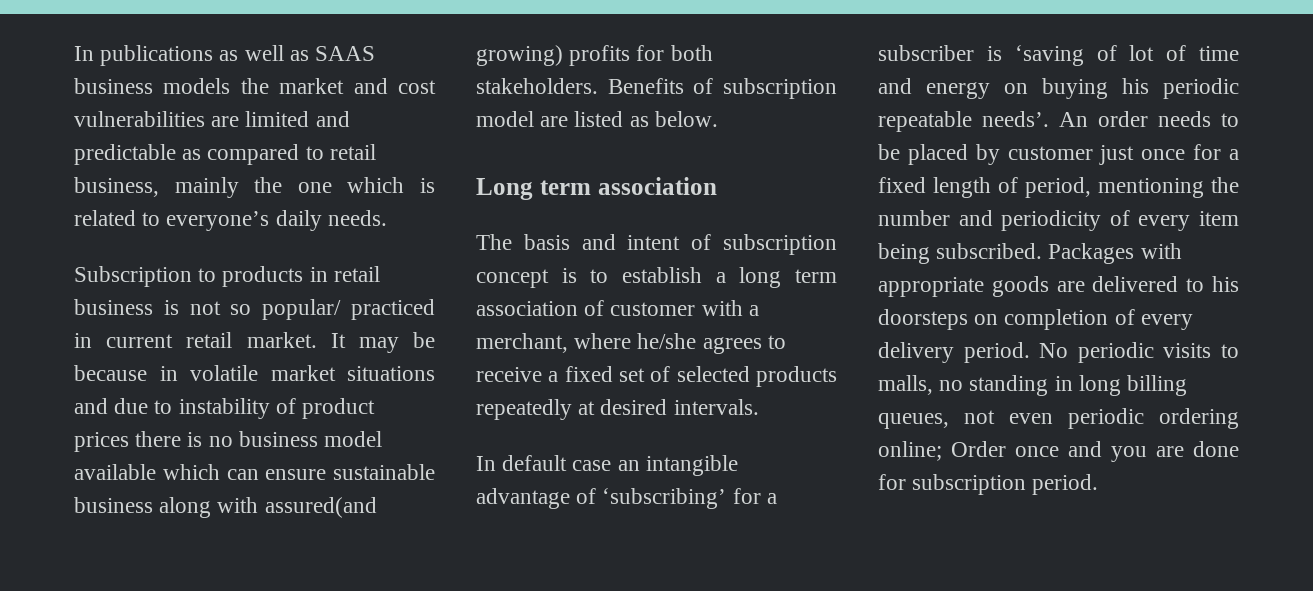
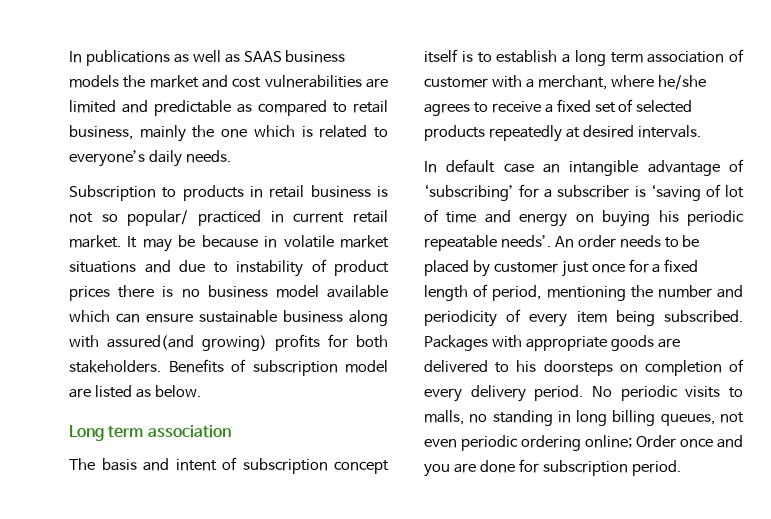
(549, 278) none -> [424,49,458,63] itself

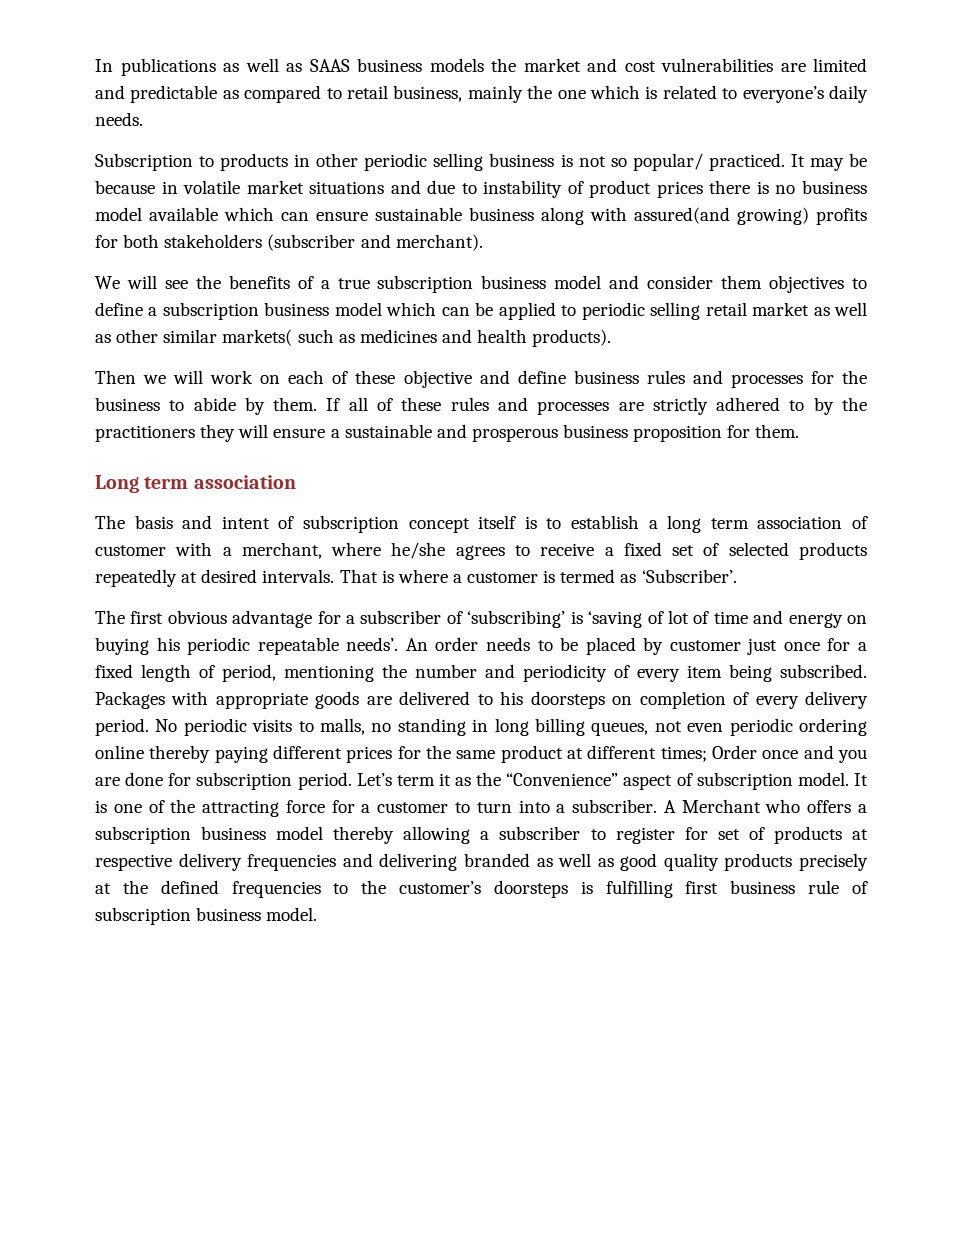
[269,185,305,198] retail -> [316,153,484,171] other periodic selling
[198,210,388,226] [69,235,121,248] practiced in current retail market. -> [708,153,785,171] practiced.
[69,359,388,376] [69,385,201,398] stakeholders. Benefits of subscription model are listed as below. -> [164,234,483,251] [95,275,867,293] [95,302,867,320] [95,329,612,347] [95,370,867,388] [95,397,867,415] [95,424,800,442] stakeholders (subscriber and merchant). // We will see the benefits of a true subscription business model and consider them objectives to define a subscription business model which can be applied to periodic selling retail market as well as other similar markets( such as medicines and health products). // Then we will work on each of these objective and define business rules and processes for the business to abide by them. If all of these rules and processes are strictly adhered to by the practitioners they will ensure a sustainable and prosperous business proposition for them.
[424,159,744,176] [424,184,514,201] // In default case an intangible advantage of ‘subscribing’ -> [339,569,737,583] [95,610,313,628] That is where a customer is termed as ‘Subscriber’. // The first obvious advantage
(630, 191) none -> [446,610,566,628] of ‘subscribing’
[585,435,632,448] online; -> [95,745,707,763] online thereby paying different prices for the same product at different times;
(681, 468) none -> [356,772,868,790] [95,799,868,817] [95,826,869,844] [95,853,868,871] [95,880,868,898] [95,907,318,925] Let’s term it as the “Convenience” aspect of subscription model. It is one of the attracting force for a customer to turn into a subscriber. A Merchant who offers a subscription business model thereby allowing a subscriber to register for set of products at respective delivery frequencies and delivering branded as well as good quality products precisely at the defined frequencies to the customer’s doorsteps is fulfilling first business rule of subscription business model.

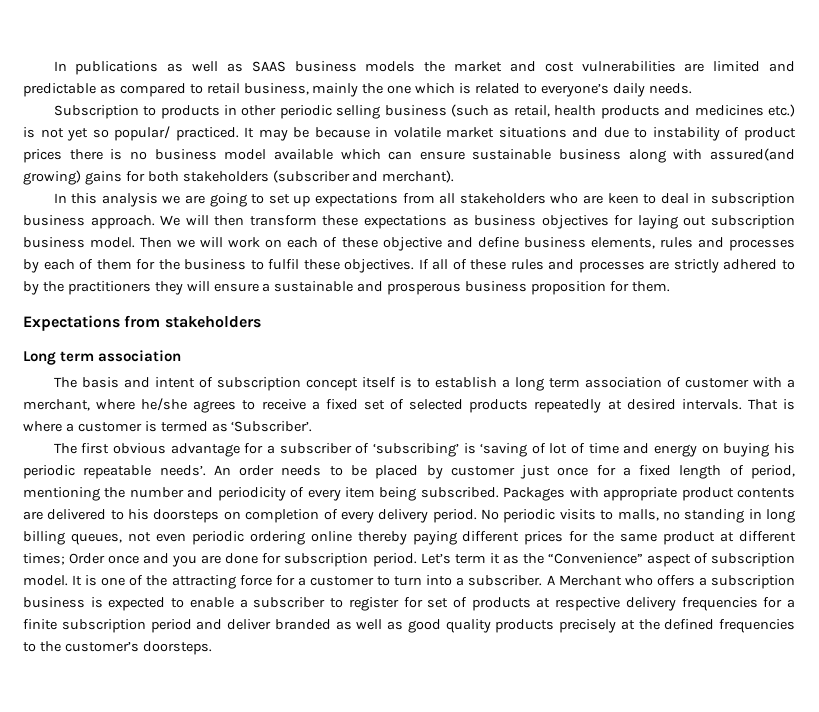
(555, 160) none -> [451,104,796,119] (such as retail, health products and medicines etc.)
(606, 161) none -> [67,128,89,141] yet
[816,208,867,225] profits -> [84,171,122,185] gains
[95,275,867,293] [95,302,867,320] [95,329,612,347] We will see the benefits of a true subscription business model and consider them objectives to define a subscription business model which can be applied to periodic selling retail market as well as other similar markets( such as medicines and health products). // -> [53,193,796,207] [23,215,795,229] [23,237,136,248] In this analysis we are going to set up expectations from all stakeholders who are keen to deal in subscription business approach. We will then transform these expectations as business objectives for laying out subscription business model.
[646,370,803,388] rules and processes -> [590,237,795,251] [23,259,132,273] elements, rules and processes by each of them
[193,397,318,415] abide by them. -> [268,259,415,273] fulfil these objectives.
(800, 431) none -> [23,315,261,331] // Expectations from stakeholders
[315,691,360,709] goods -> [681,487,796,501] product contents
[276,826,471,844] model thereby allowing -> [90,597,234,611] is expected to enable
[342,853,458,871] and delivering -> [763,597,795,608] [23,619,271,633] for a finite subscription period and deliver
[493,880,868,898] [95,907,318,925] doorsteps is fulfilling first business rule of subscription business model. -> [142,641,212,655] doorsteps.

